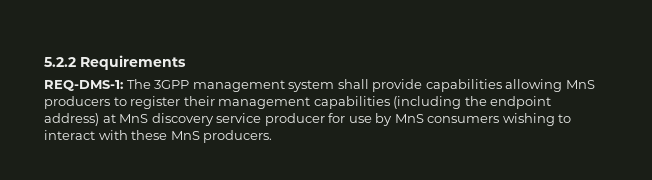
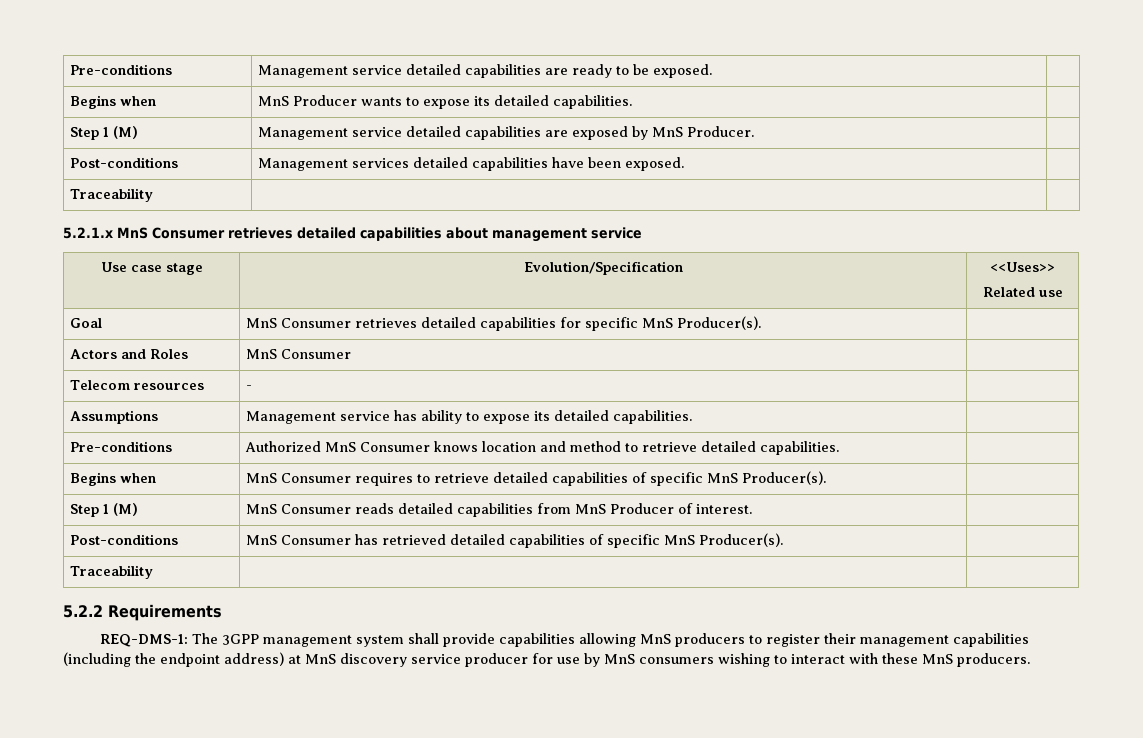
(44, 62) none -> [69,64,172,75] [257,64,712,78] [69,95,156,109] [257,95,632,109] [69,126,138,140] [257,126,754,140] [69,157,178,168] [257,157,684,171] [69,188,153,202] [63,227,642,242] [100,262,203,275] [523,261,683,275] [990,262,1055,272] [982,287,1063,297] [69,318,102,328] [245,316,761,331] [69,349,188,359] [245,349,351,359] [69,380,204,390] [245,385,252,390] [69,410,158,424] [245,410,692,424] [69,441,172,452] [244,441,839,455] [69,472,156,486] [245,471,826,486] [69,503,138,517] [245,503,752,517] [69,534,178,545] [245,533,783,548] [69,565,153,579] Pre-conditions | Management service detailed capabilities are ready to be exposed. | // Begins when | MnS Producer wants to expose its detailed capabilities. | // Step 1 (M) | Management service detailed capabilities are exposed by MnS Producer. | // Post-conditions | Management services detailed capabilities have been exposed. | // Traceability | | // 5.2.1.x MnS Consumer retrieves detailed capabilities about management service // Use case stage | Evolution/Specification | <<Uses>> // Related use // Goal | MnS Consumer retrieves detailed capabilities for specific MnS Producer(s). | // Actors and Roles | MnS Consumer | // Telecom resources | - | // Assumptions | Management service has ability to expose its detailed capabilities. | // Pre-conditions | Authorized MnS Consumer knows location and method to retrieve detailed capabilities. | // Begins when | MnS Consumer requires to retrieve detailed capabilities of specific MnS Producer(s). | // Step 1 (M) | MnS Consumer reads detailed capabilities from MnS Producer of interest. | // Post-conditions | MnS Consumer has retrieved detailed capabilities of specific MnS Producer(s). | // Traceability | | //

